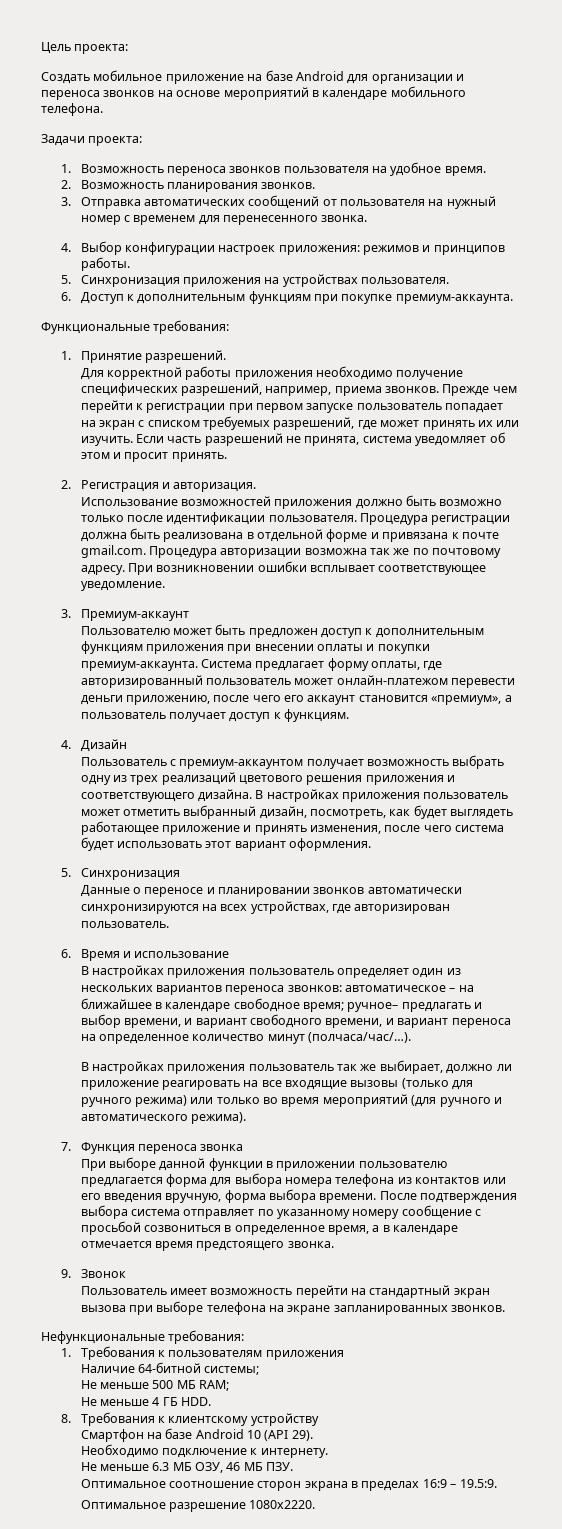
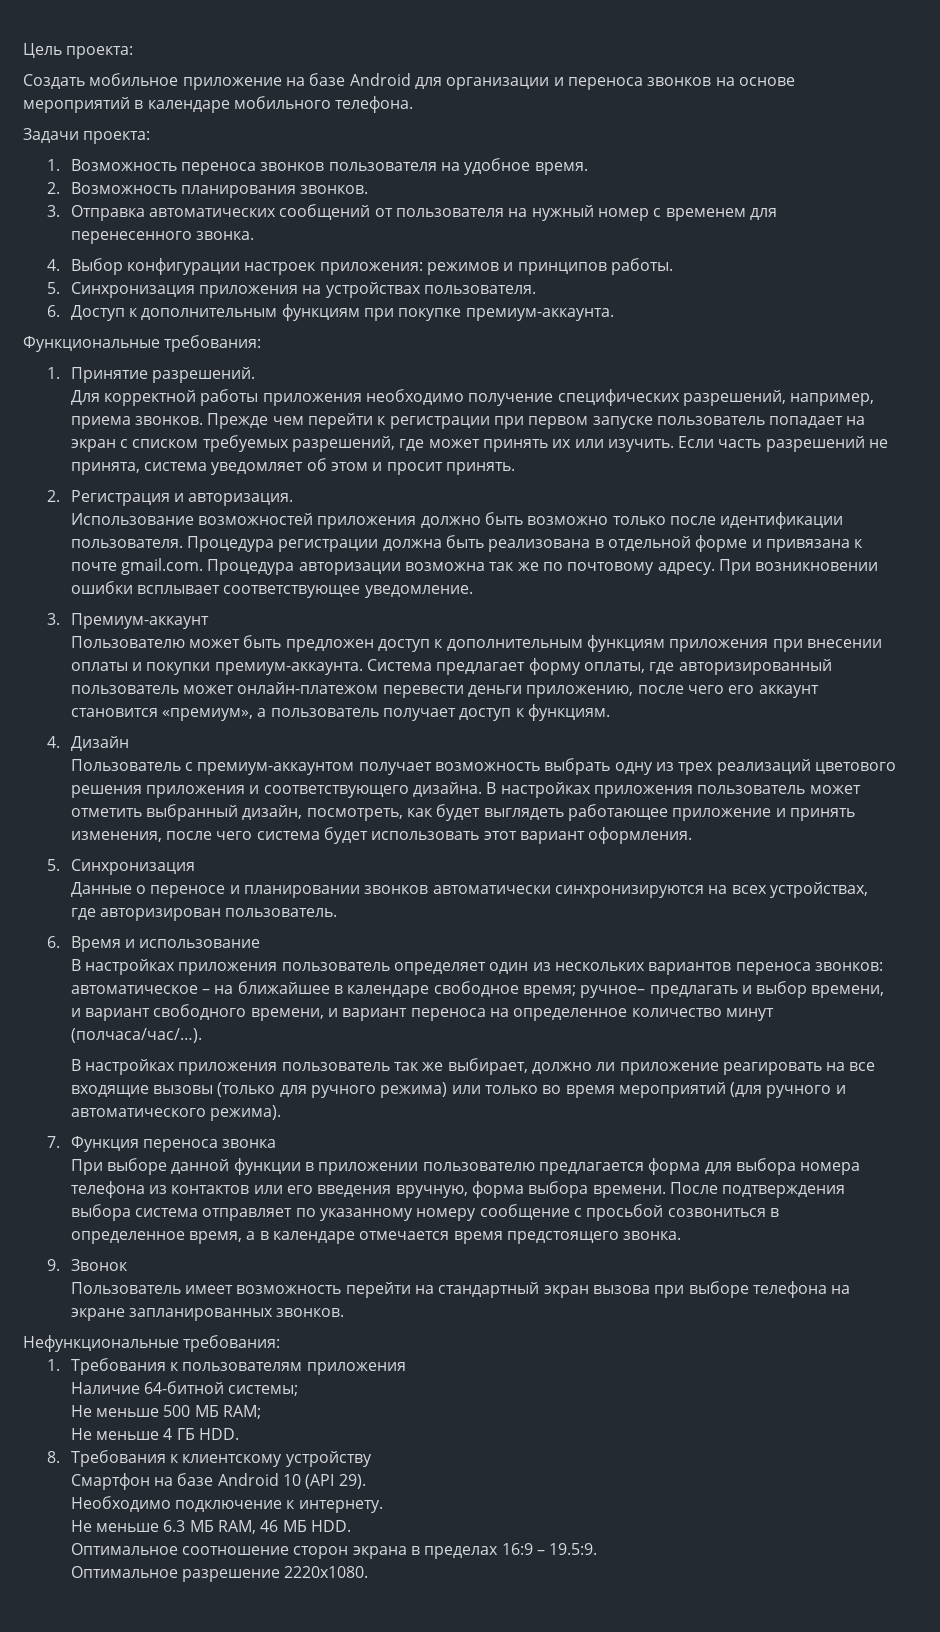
[195,1462,224,1473] ОЗУ, -> [217,1520,256,1534] RAM,
[266,1462,294,1471] ПЗУ. -> [310,1520,351,1532] HDD.
[249,1500,316,1509] 1080х2220. -> [284,1566,369,1578] 2220х1080.

